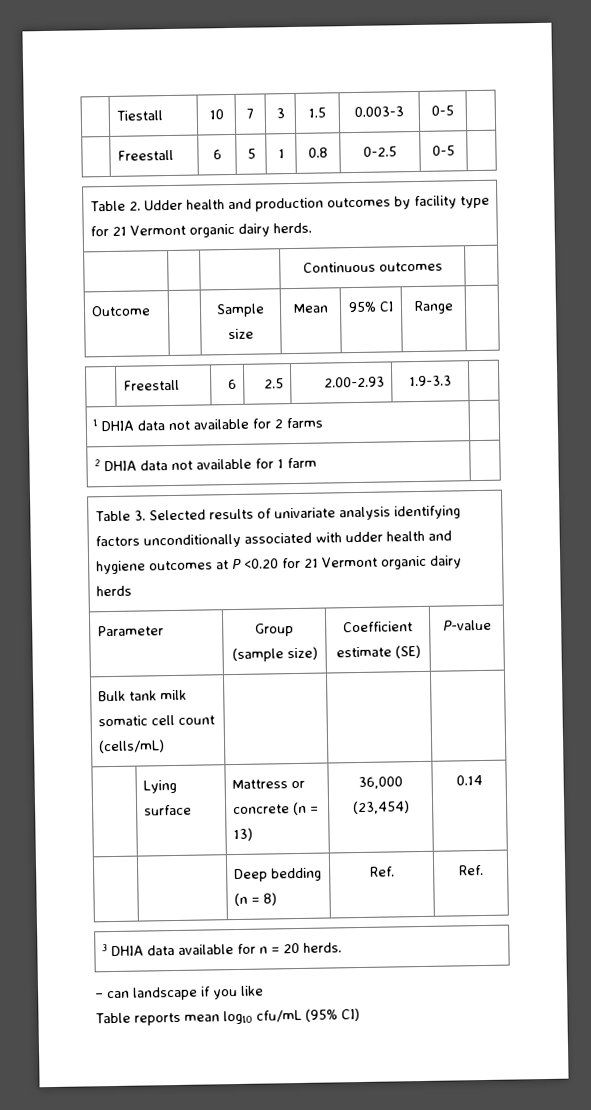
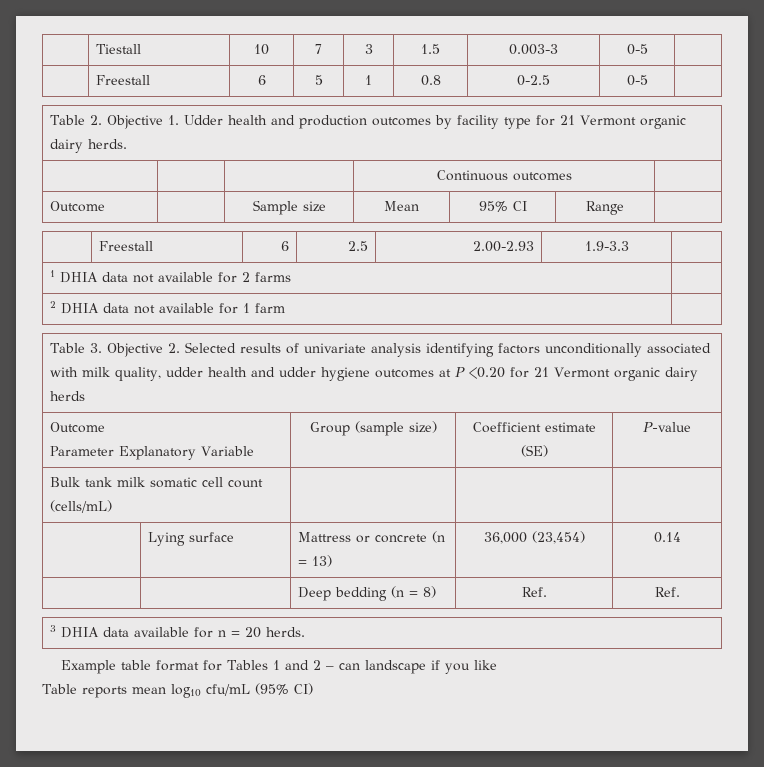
(141, 206) none -> [107,115,180,129] Objective 1.
(146, 515) none -> [107,343,181,357] Objective 2.
(342, 537) none -> [82,367,162,381] milk quality,
(452, 535) none -> [279,367,317,377] udder
(132, 591) none -> [50,422,106,433] Outcome //
(164, 631) none -> [119,446,255,460] Explanatory Variable
(342, 947) none -> [61,660,322,674] Example table format for Tables 1 and 2

